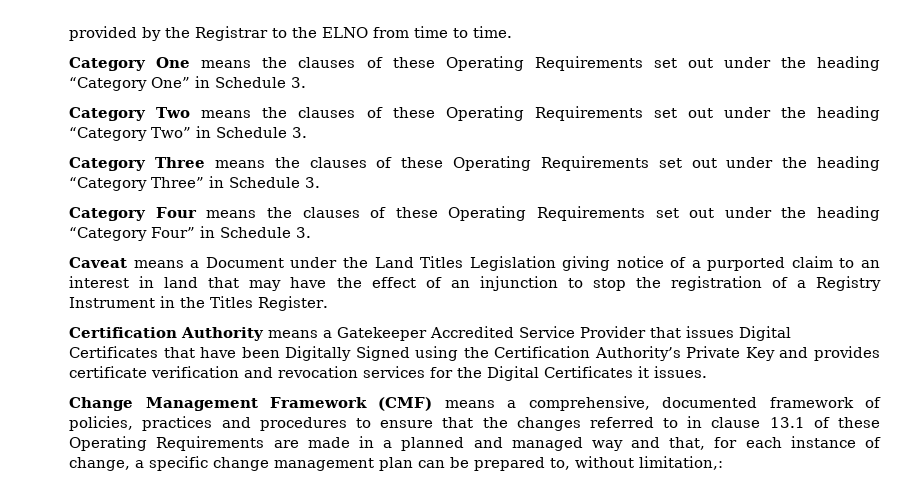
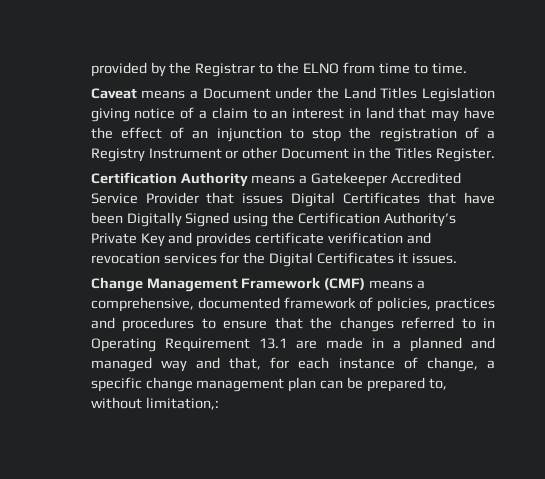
[69,56,881,71] [69,76,307,91] [69,106,880,121] [69,126,308,141] [69,156,880,171] [69,176,321,191] [69,206,881,221] [69,226,312,241] // Category One means the clauses of these Operating Requirements set out under the heading “Category One” in Schedule 3. // Category Two means the clauses of these Operating Requirements set out under the heading “Category Two” in Schedule 3. // Category Three means the clauses of these Operating Requirements set out under the heading “Category Three” in Schedule 3. // Category Four means the clauses of these Operating Requirements set out under the heading “Category Four” in Schedule 3. -> (467, 68) none
[707,257,786,271] purported -> (207, 114) none
(156, 302) none -> [225,147,350,159] or other Document
[711,417,880,428] [69,436,265,451] clause 13.1 of these Operating Requirements -> [90,338,287,352] Operating Requirement 13.1

